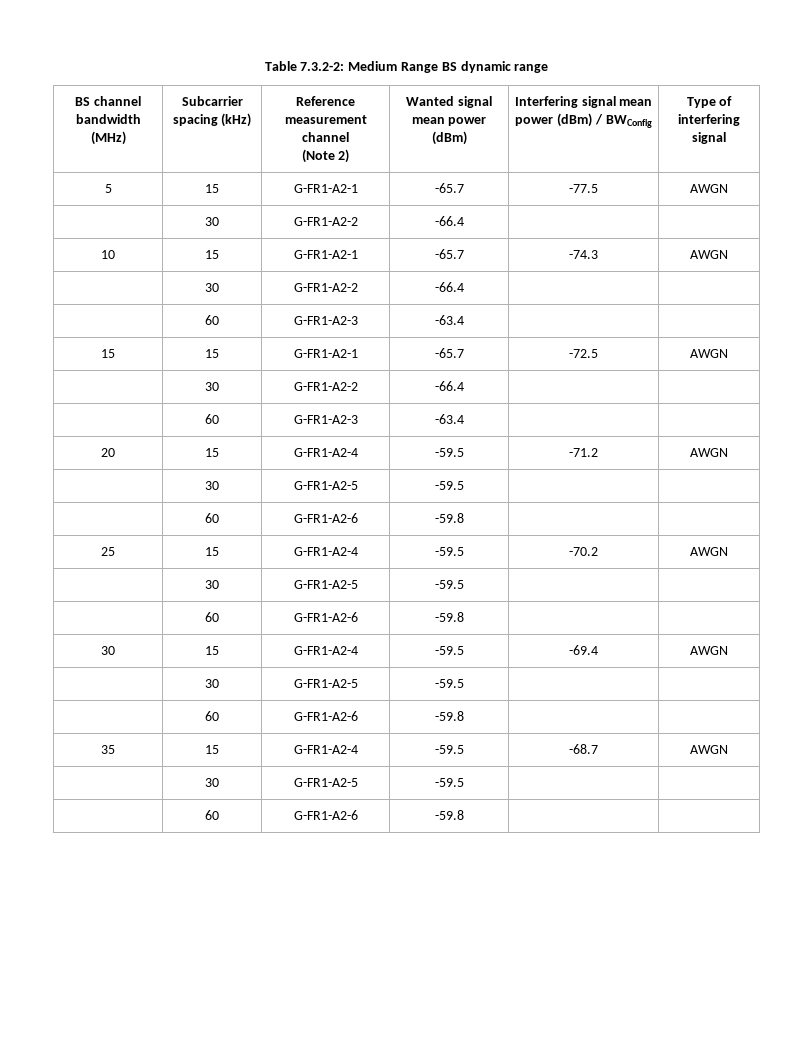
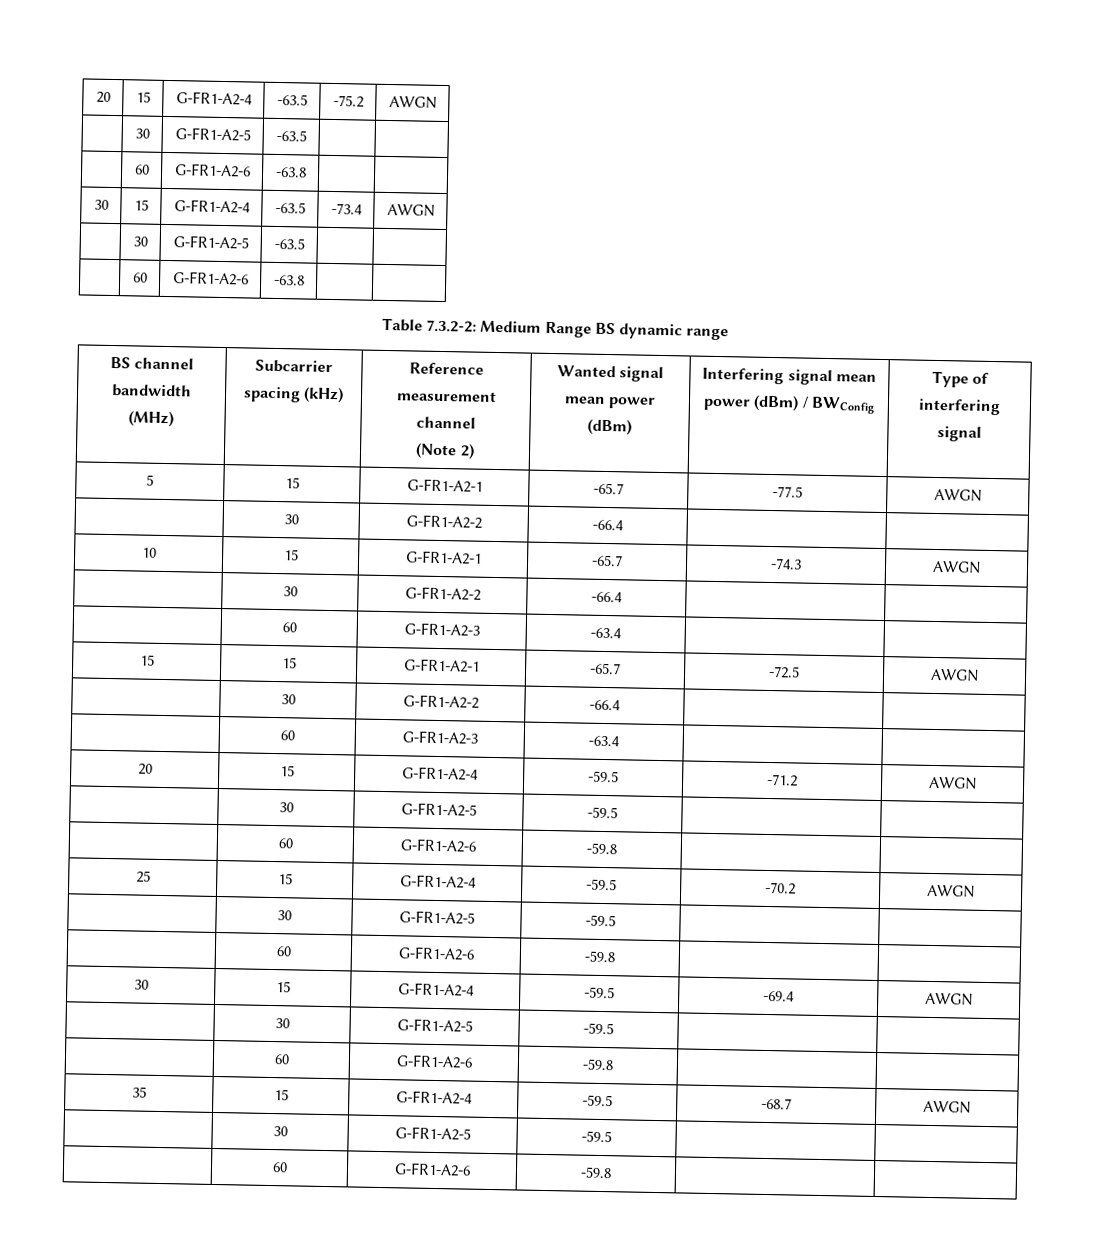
(264, 66) none -> [95,91,111,103] [135,91,151,103] [175,91,253,106] [276,93,308,106] [332,94,364,108] [388,95,437,109] [134,128,150,139] [174,127,251,142] [275,129,307,142] [134,164,150,175] [173,163,251,178] [274,166,307,178] [93,199,109,210] [133,199,149,211] [173,199,251,214] [274,201,306,214] [330,202,363,215] [386,203,435,217] [132,236,148,247] [172,235,249,250] [273,237,305,250] [132,272,148,283] [172,271,249,286] [273,274,305,286] 20 | 15 | G-FR1-A2-4 | -63.5 | -75.2 | AWGN // | 30 | G-FR1-A2-5 | -63.5 | | // | 60 | G-FR1-A2-6 | -63.8 | | // 30 | 15 | G-FR1-A2-4 | -63.5 | -73.4 | AWGN // | 30 | G-FR1-A2-5 | -63.5 | | // | 60 | G-FR1-A2-6 | -63.8 | | //

